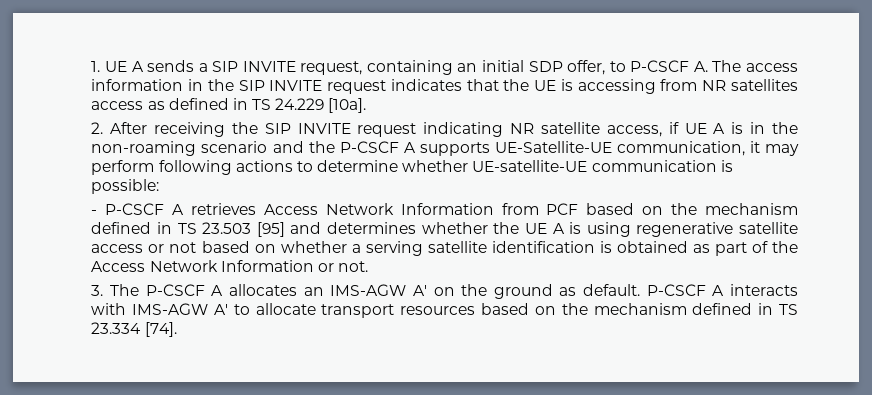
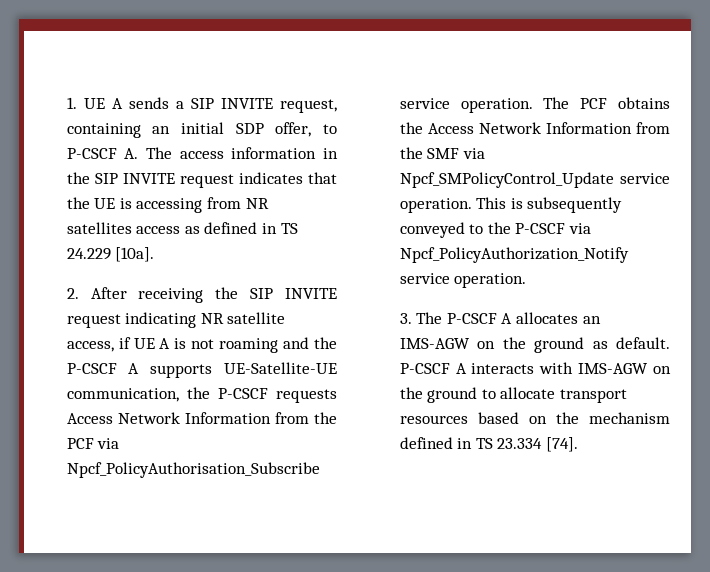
[750,122,799,134] [91,141,268,156] in the non-roaming scenario -> [191,338,279,353] not roaming
[749,141,799,156] [91,160,733,175] [91,179,160,194] [91,203,798,215] [91,222,798,237] [91,241,799,256] [91,260,369,272] it may perform following actions to determine whether UE-satellite-UE communication is possible: // - P-CSCF A retrieves Access Network Information from PCF based on the mechanism defined in TS 23.503 [95] and determines whether the UE A is using regenerative satellite access or not based on whether a serving satellite identification is obtained as part of the Access Network Information or not. -> [186,387,337,403] [66,412,337,424] [66,438,120,449] [66,462,320,478] [399,97,670,113] [399,122,670,134] [399,147,485,159] [399,172,670,188] [399,197,623,213] [399,222,592,238] [399,247,629,263] [399,273,527,288] the P-CSCF requests Access Network Information from the PCF via Npcf_PolicyAuthorisation_Subscribe service operation. The PCF obtains the Access Network Information from the SMF via Npcf_SMPolicyControl_Update service operation. This is subsequently conveyed to the P-CSCF via Npcf_PolicyAuthorization_Notify service operation.
[412,285,427,296] A' -> (470, 343) none
[214,304,229,315] A' -> [653,366,671,374] [399,387,478,403] on the ground

